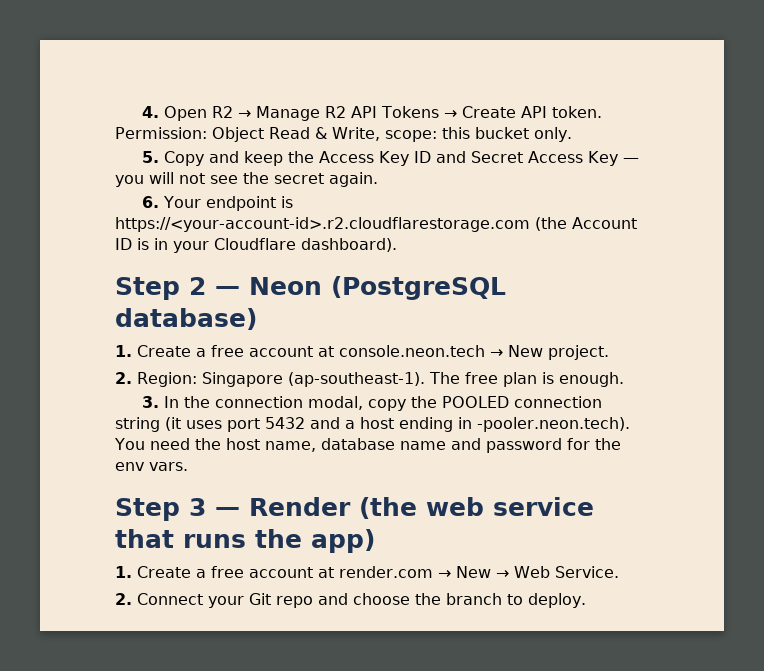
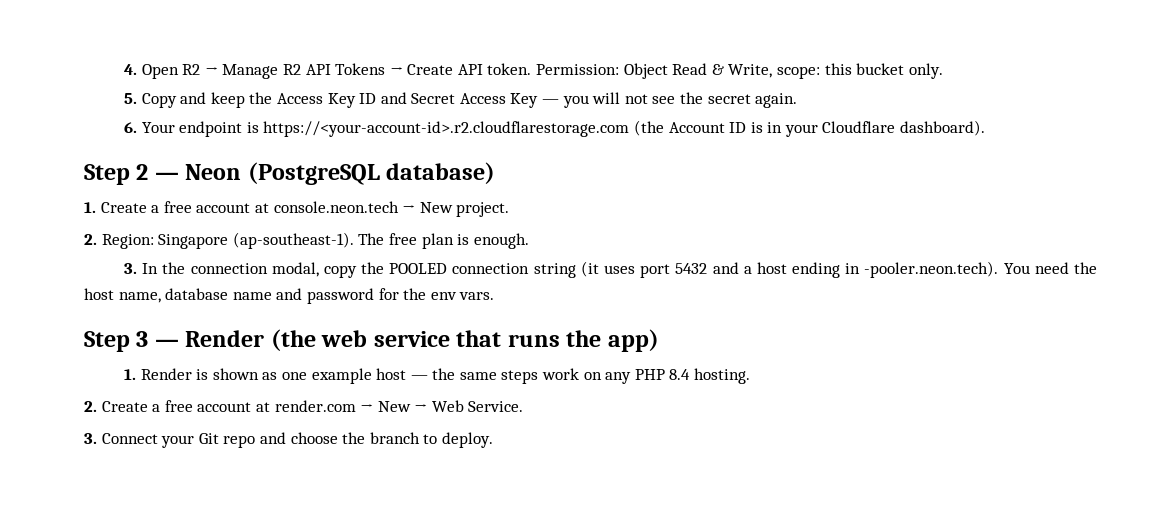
(132, 572) none -> [140,368,750,384] [84,401,97,412] Render is shown as one example host — the same steps work on any PHP 8.4 hosting. // 2.
[115,593,132,605] 2. -> [84,433,97,444] 3.

